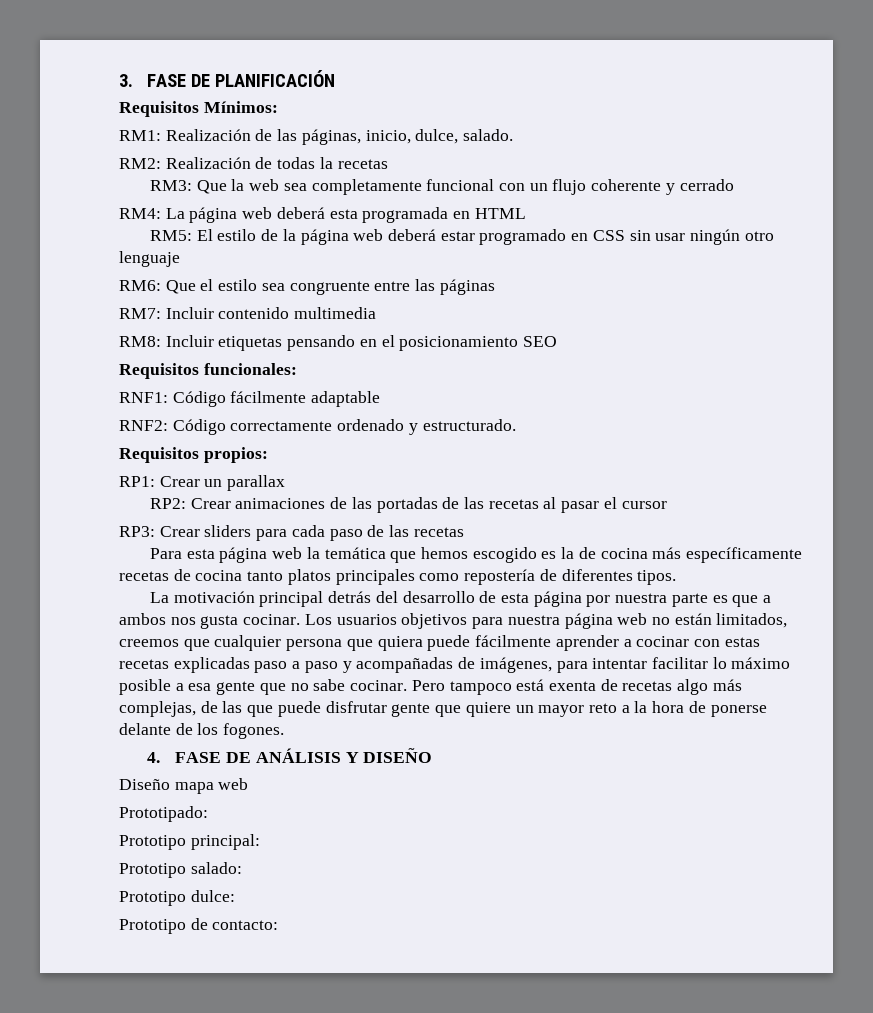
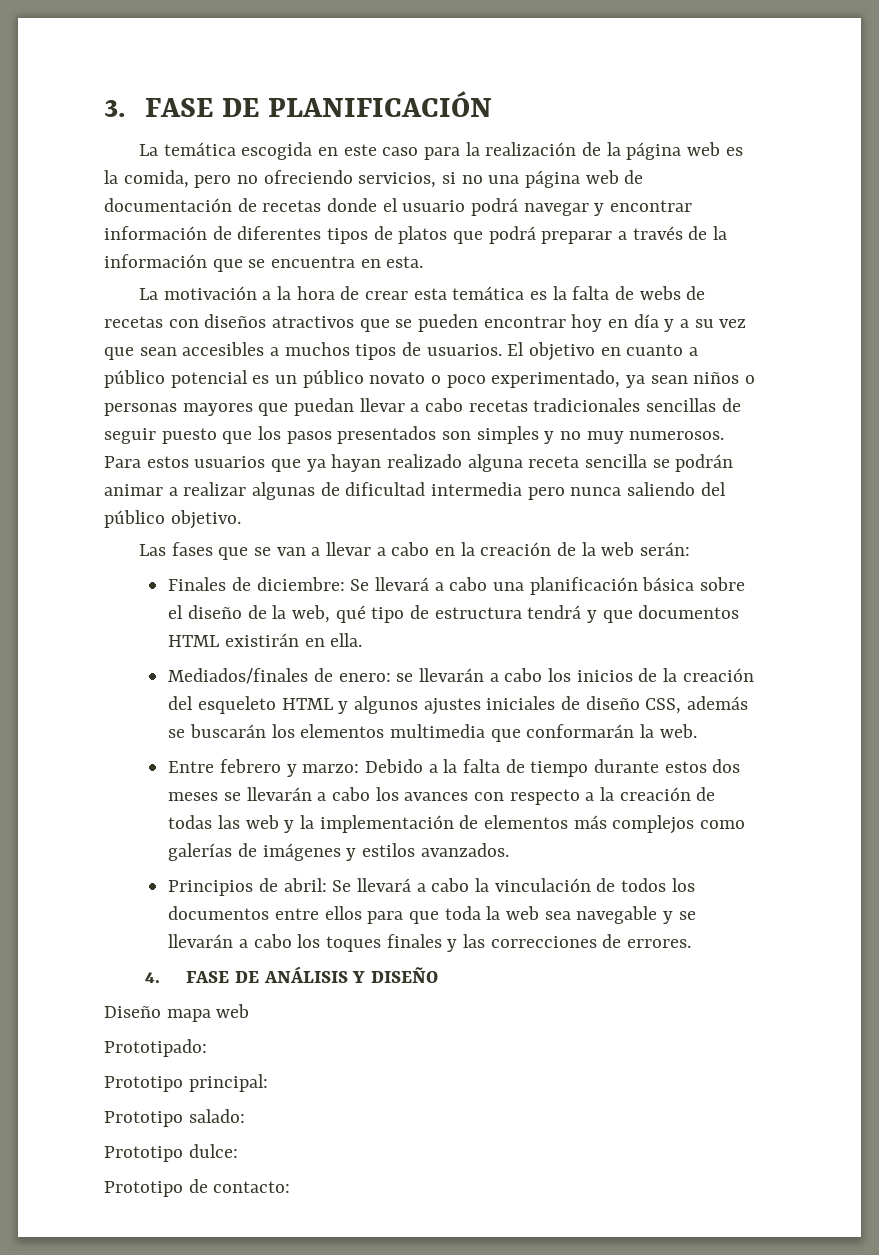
[119,101,278,117] [119,129,514,145] [119,157,388,169] [149,179,734,195] [119,207,526,223] [149,229,774,245] [119,251,180,267] [119,279,495,295] [119,307,377,319] [119,335,558,351] [119,363,297,379] [119,391,381,407] [119,419,516,435] [119,447,268,463] [119,475,286,491] [149,497,667,513] [119,525,464,541] [149,547,803,563] [119,569,677,585] [149,591,772,607] [119,613,788,629] [119,635,760,651] [119,657,791,673] [119,679,742,695] [119,701,767,717] [119,723,285,739] Requisitos Mínimos: // RM1: Realización de las páginas, inicio, dulce, salado. // RM2: Realización de todas la recetas // RM3: Que la web sea completamente funcional con un flujo coherente y cerrado // RM4: La página web deberá esta programada en HTML // RM5: El estilo de la página web deberá estar programado en CSS sin usar ningún otro lenguaje // RM6: Que el estilo sea congruente entre las páginas // RM7: Incluir contenido multimedia // RM8: Incluir etiquetas pensando en el posicionamiento SEO // Requisitos funcionales: // RNF1: Código fácilmente adaptable // RNF2: Código correctamente ordenado y estructurado. // Requisitos propios: // RP1: Crear un parallax // RP2: Crear animaciones de las portadas de las recetas al pasar el cursor // RP3: Crear sliders para cada paso de las recetas // Para esta página web la temática que hemos escogido es la de cocina más específicamente recetas de cocina tanto platos principales como repostería de diferentes tipos. // La motivación principal detrás del desarrollo de esta página por nuestra parte es que a ambos nos gusta cocinar. Los usuarios objetivos para nuestra página web no están limitados, creemos que cualquier persona que quiera puede fácilmente aprender a cocinar con estas recetas explicadas paso a paso y acompañadas de imágenes, para intentar facilitar lo máximo posible a esa gente que no sabe cocinar. Pero tampoco está exenta de recetas algo más complejas, de las que puede disfrutar gente que quiere un mayor reto a la hora de ponerse delante de los fogones. -> [138,142,743,160] [104,170,644,188] [104,198,693,216] [104,226,728,244] [104,254,424,272] [138,286,706,300] [104,314,747,332] [104,342,699,361] [104,370,756,388] [104,398,741,416] [104,426,725,444] [104,454,734,472] [104,482,726,500] [104,510,241,529] [138,542,690,560] [168,577,745,595] [168,605,740,623] [168,633,363,647] [168,668,754,684] [168,696,748,715] [168,724,697,742] [168,759,741,777] [168,787,716,805] [168,815,745,834] [168,843,509,861] [168,878,695,896] [168,906,696,924] [168,934,691,952] La temática escogida en este caso para la realización de la página web es la comida, pero no ofreciendo servicios, si no una página web de documentación de recetas donde el usuario podrá navegar y encontrar información de diferentes tipos de platos que podrá preparar a través de la información que se encuentra en esta. // La motivación a la hora de crear esta temática es la falta de webs de recetas con diseños atractivos que se pueden encontrar hoy en día y a su vez que sean accesibles a muchos tipos de usuarios. El objetivo en cuanto a público potencial es un público novato o poco experimentado, ya sean niños o personas mayores que puedan llevar a cabo recetas tradicionales sencillas de seguir puesto que los pasos presentados son simples y no muy numerosos. Para estos usuarios que ya hayan realizado alguna receta sencilla se podrán animar a realizar algunas de dificultad intermedia pero nunca saliendo del público objetivo. // Las fases que se van a llevar a cabo en la creación de la web serán: // Finales de diciembre: Se llevará a cabo una planificación básica sobre el diseño de la web, qué tipo de estructura tendrá y que documentos HTML existirán en ella. // Mediados/finales de enero: se llevarán a cabo los inicios de la creación del esqueleto HTML y algunos ajustes iniciales de diseño CSS, además se buscarán los elementos multimedia que conformarán la web. // Entre febrero y marzo: Debido a la falta de tiempo durante estos dos meses se llevarán a cabo los avances con respecto a la creación de todas las web y la implementación de elementos más complejos como galerías de imágenes y estilos avanzados. // Principios de abril: Se llevará a cabo la vinculación de todos los documentos entre ellos para que toda la web sea navegable y se llevarán a cabo los toques finales y las correcciones de errores.

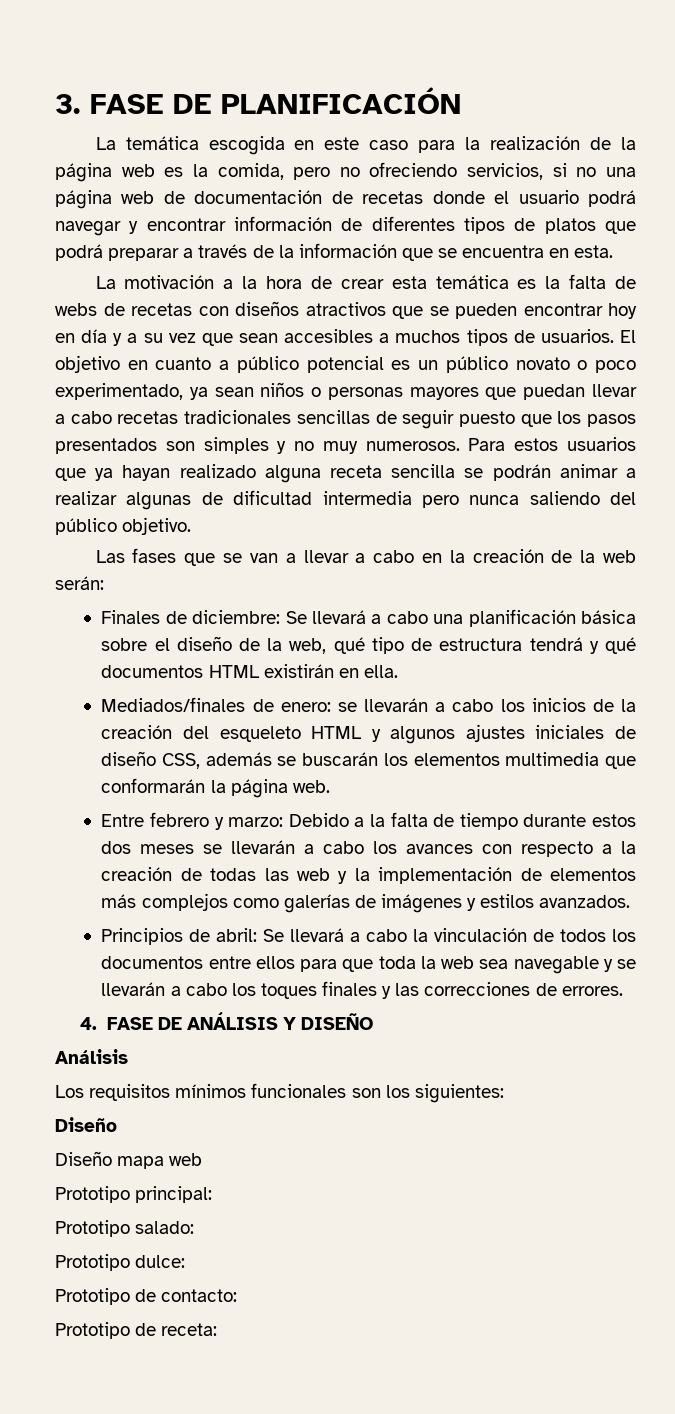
[602,610,633,623] que -> [605,637,637,654] qué
(654, 731) none -> [230,779,288,798] página
(438, 975) none -> [55,1049,128,1064] [55,1083,504,1103] [55,1117,117,1132] // Análisis // Los requisitos mínimos funcionales son los siguientes: // Diseño
[104,1039,207,1057] // Prototipado: -> (203, 1159) none
(291, 1187) none -> [55,1322,218,1339] // Prototipo de receta:

